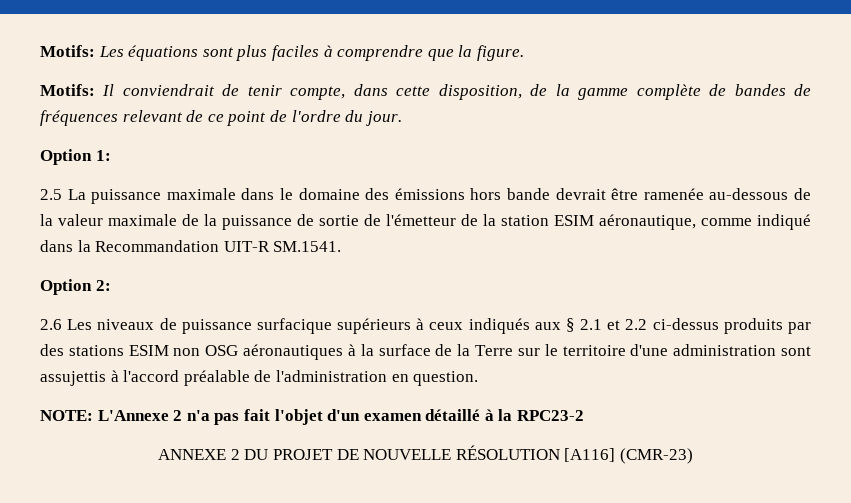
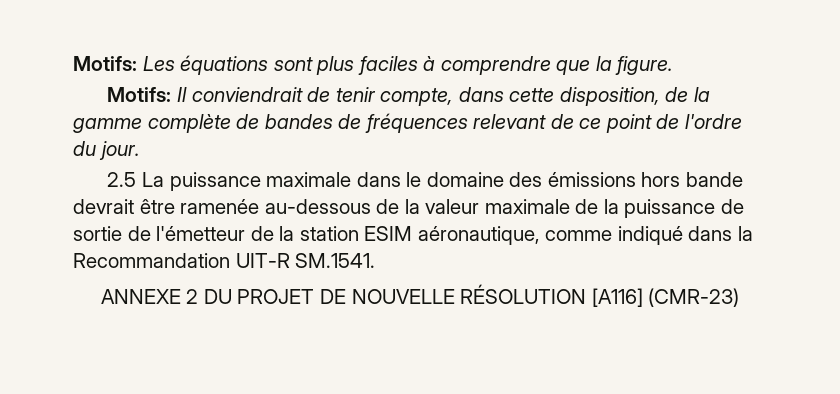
[40,149,111,165] // Option 1: -> (140, 150) none
[40,279,111,295] [40,318,811,334] [40,344,811,360] [40,370,479,386] [40,409,585,425] // Option 2: // 2.6 Les niveaux de puissance surfacique supérieurs à ceux indiqués aux § 2.1 et 2.2 ci-dessus produits par des stations ESIM non OSG aéronautiques à la surface de la Terre sur le territoire d'une administration sont assujettis à l'accord préalable de l'administration en question. // NOTE: L'Annexe 2 n'a pas fait l'objet d'un examen détaillé à la RPC23-2 -> (376, 260) none

